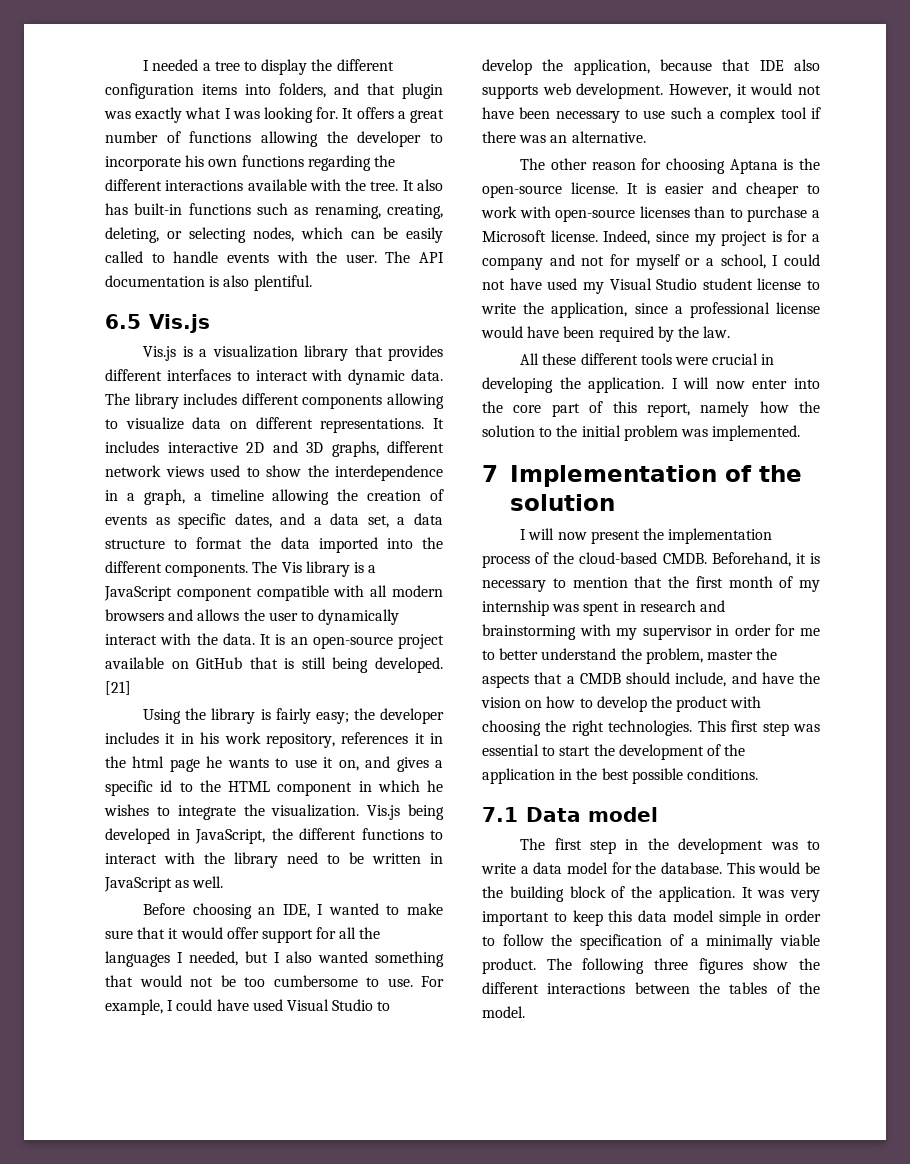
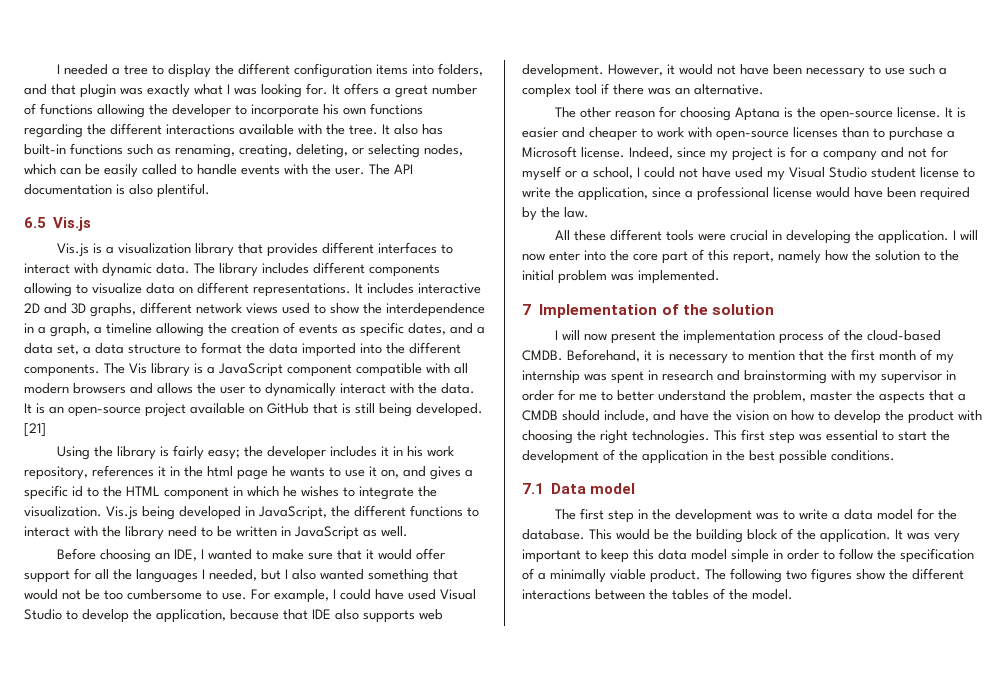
[654,958,688,970] three -> [786,570,807,580] two

